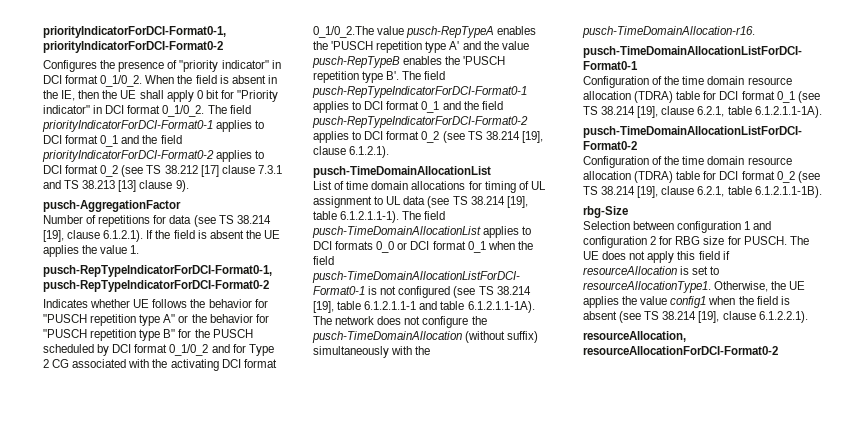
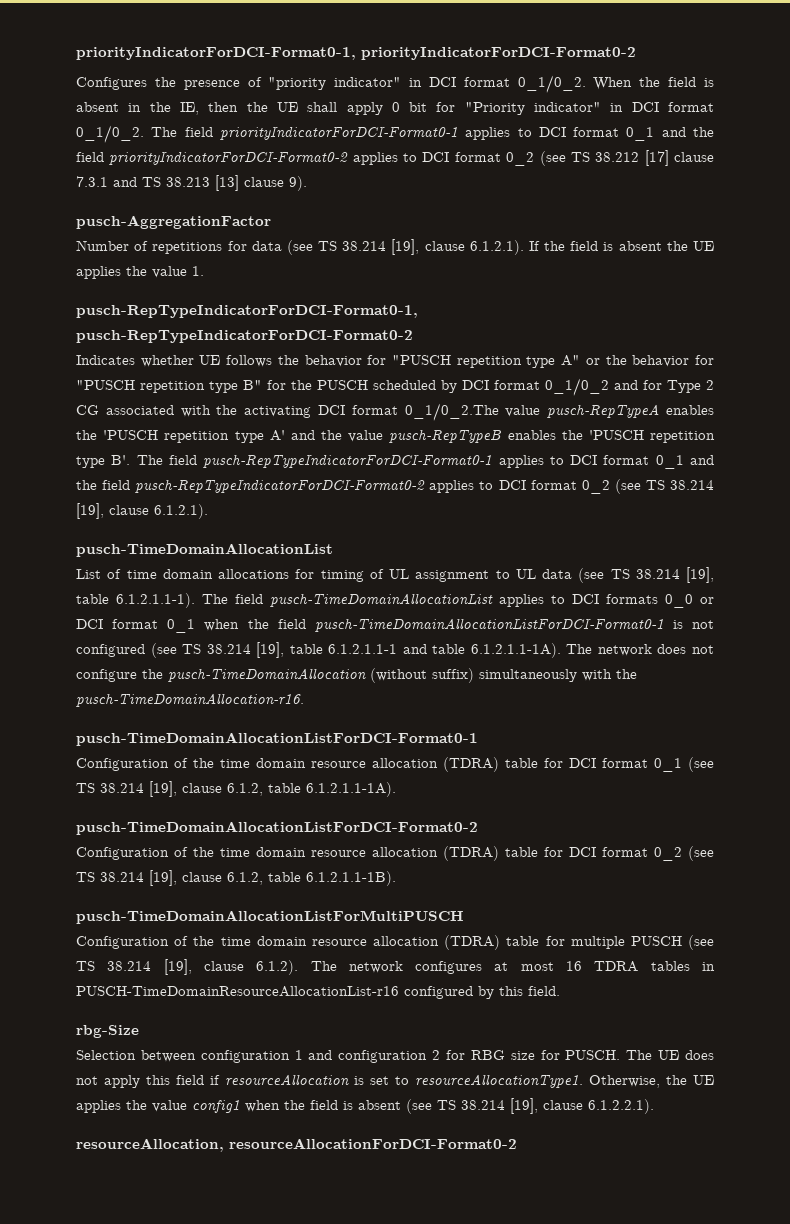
[697,106,725,117] 6.2.1, -> [227,783,263,796] 6.1.2,
[697,186,725,197] 6.2.1, -> [227,872,263,885] 6.1.2,
(822, 192) none -> [76,910,464,924] [76,935,714,950] [76,959,715,975] [76,986,560,999] // pusch-TimeDomainAllocationListForMultiPUSCH // Configuration of the time domain resource allocation (TDRA) table for multiple PUSCH (see TS 38.214 [19], clause 6.1.2). The network configures at most 16 TDRA tables in PUSCH-TimeDomainResourceAllocationList-r16 configured by this field.

